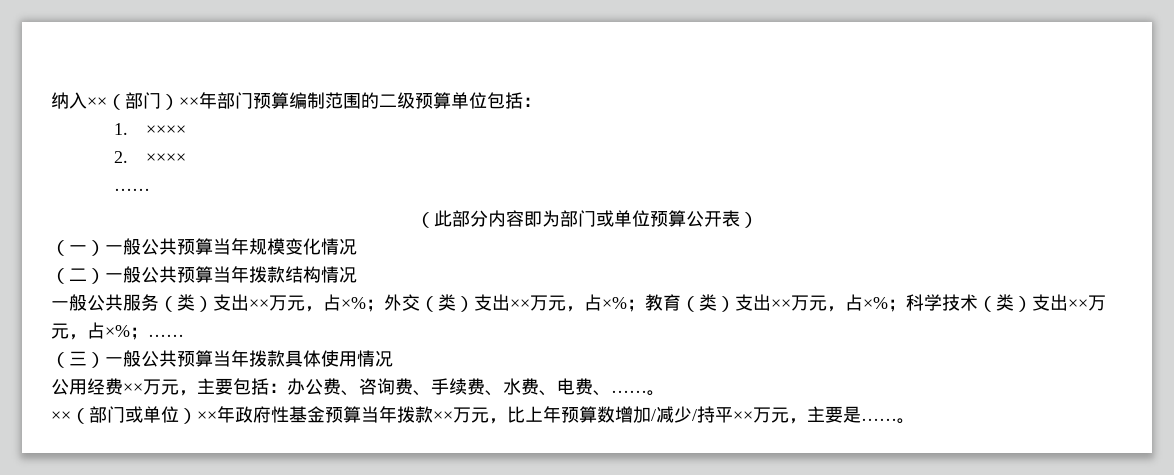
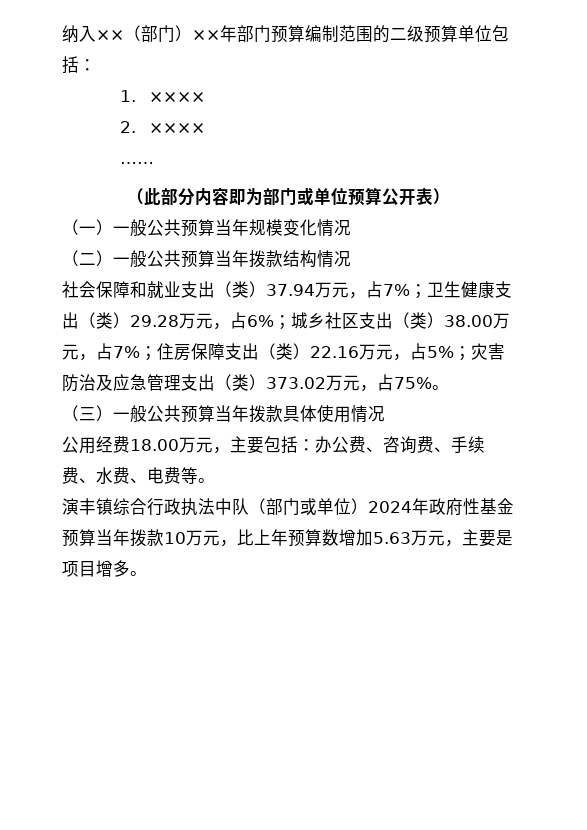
[51,294,1106,312] [51,322,184,340] 一般公共服务（类）支出××万元，占×%；外交（类）支出××万元，占×%；教育（类）支出××万元，占×%；科学技术（类）支出××万元，占×%；…… -> [62,281,512,299] [62,312,510,330] [62,343,505,361] [62,374,449,392] 社会保障和就业支出（类）37.94万元，占7%；卫生健康支出（类）29.28万元，占6%；城乡社区支出（类）38.00万元，占7%；住房保障支出（类）22.16万元，占5%；灾害防治及应急管理支出（类）373.02万元，占75%。
[123,383,143,393] ×× -> [130,439,179,451] 18.00
[593,390,665,396] [51,411,71,421] 、……。 // ×× -> [181,467,215,484] [62,498,249,516] 等。 // 演丰镇综合行政执法中队
[197,411,217,421] ×× -> [368,501,412,513] 2024
[433,411,453,421] ×× -> [164,532,186,544] 10
[651,406,753,423] /减少/持平×× -> [373,532,411,544] 5.63
[861,418,897,421] …… -> [62,560,130,577] 项目增多

